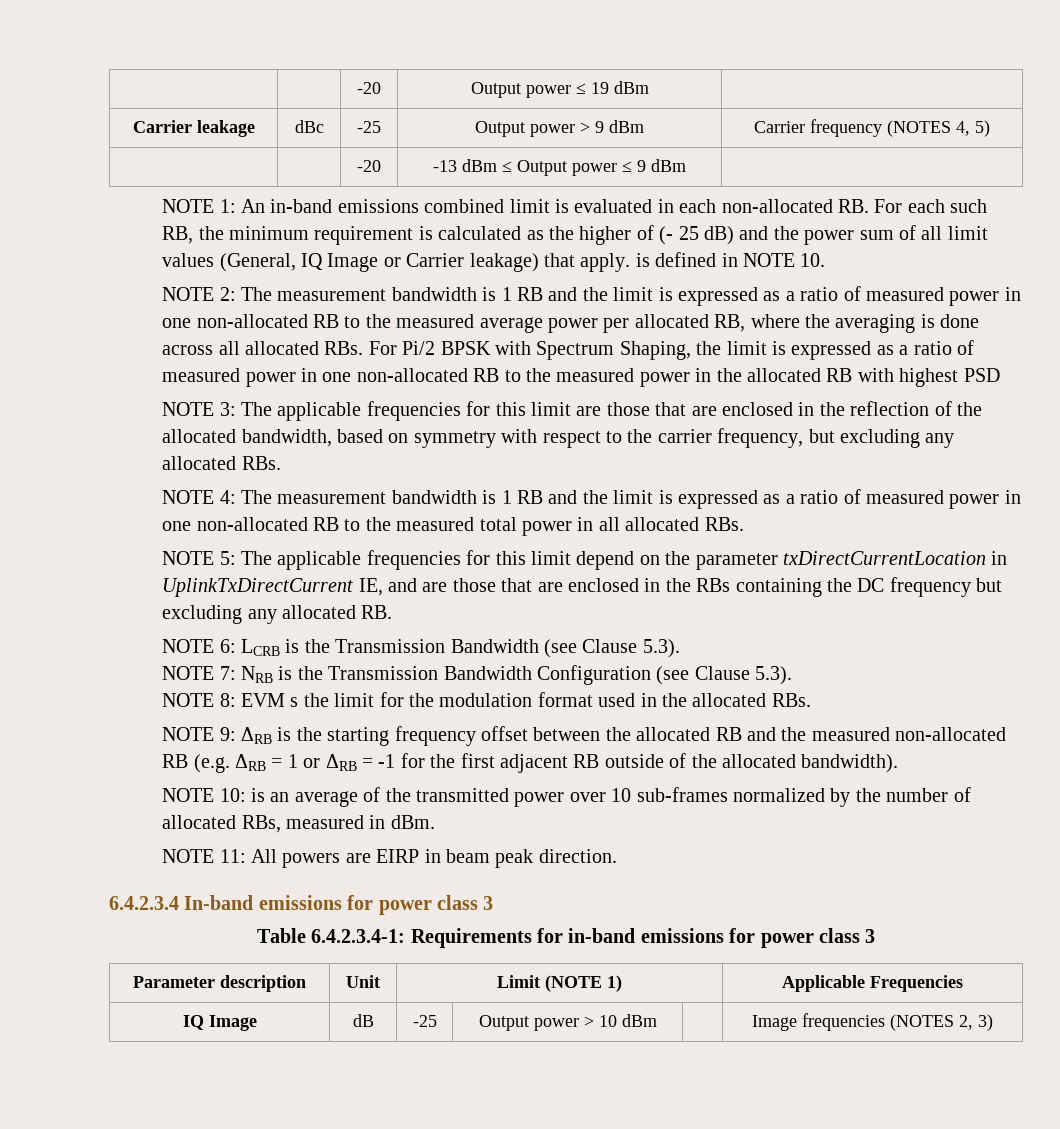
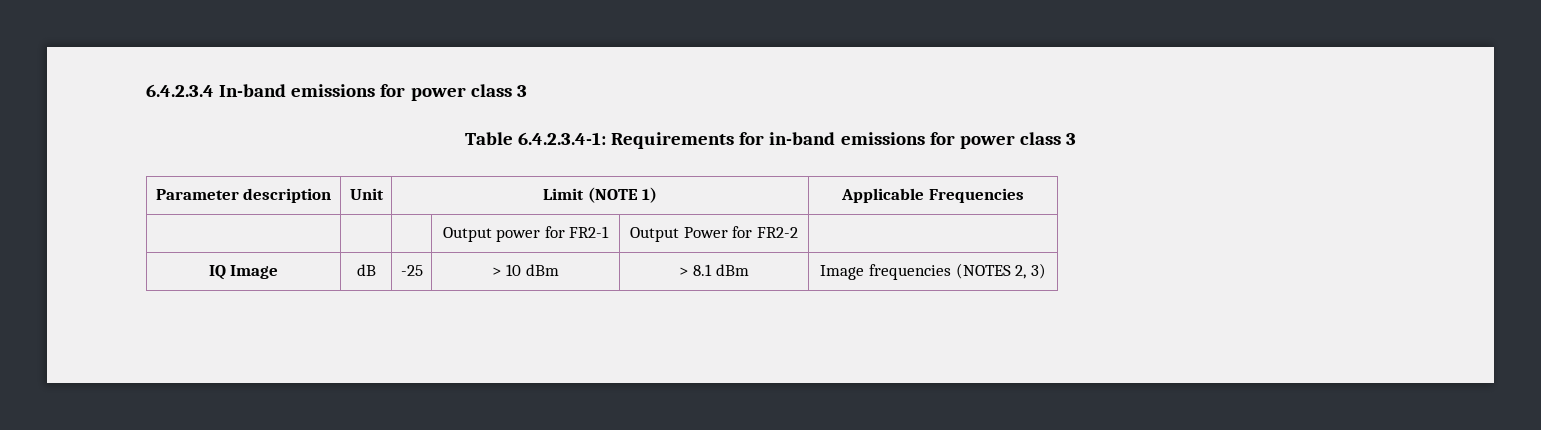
[357,82,381,94] [470,81,649,98] [132,120,255,137] [294,120,324,133] [357,121,381,133] [474,120,644,137] [754,119,990,137] [357,160,381,172] [432,159,686,176] [162,199,988,213] [162,225,988,245] [162,252,826,272] [162,286,1021,306] [162,314,980,333] [162,340,975,360] [162,368,1000,387] [162,401,983,421] [162,428,955,448] [162,456,281,470] [162,489,1021,509] [162,517,744,536] [162,550,1008,570] [162,577,1003,597] [162,605,393,624] [162,639,680,658] [162,665,793,685] [162,692,811,707] [162,726,1007,746] [162,753,899,773] [162,787,971,807] [162,815,435,833] [162,849,617,868] | | -20 | Output power ≤ 19 dBm | // Carrier leakage | dBc | -25 | Output power > 9 dBm | Carrier frequency (NOTES 4, 5) // | | -20 | -13 dBm ≤ Output power ≤ 9 dBm | // NOTE 1: An in-band emissions combined limit is evaluated in each non-allocated RB. For each such RB, the minimum requirement is calculated as the higher of (- 25 dB) and the power sum of all limit values (General, IQ Image or Carrier leakage) that apply. is defined in NOTE 10. // NOTE 2: The measurement bandwidth is 1 RB and the limit is expressed as a ratio of measured power in one non-allocated RB to the measured average power per allocated RB, where the averaging is done across all allocated RBs. For Pi/2 BPSK with Spectrum Shaping, the limit is expressed as a ratio of measured power in one non-allocated RB to the measured power in the allocated RB with highest PSD // NOTE 3: The applicable frequencies for this limit are those that are enclosed in the reflection of the allocated bandwidth, based on symmetry with respect to the carrier frequency, but excluding any allocated RBs. // NOTE 4: The measurement bandwidth is 1 RB and the limit is expressed as a ratio of measured power in one non-allocated RB to the measured total power in all allocated RBs. // NOTE 5: The applicable frequencies for this limit depend on the parameter txDirectCurrentLocation in UplinkTxDirectCurrent IE, and are those that are enclosed in the RBs containing the DC frequency but excluding any allocated RB. // NOTE 6: LCRB is the Transmission Bandwidth (see Clause 5.3). // NOTE 7: NRB is the Transmission Bandwidth Configuration (see Clause 5.3). // NOTE 8: EVM s the limit for the modulation format used in the allocated RBs. // NOTE 9: ΔRB is the starting frequency offset between the allocated RB and the measured non-allocated RB (e.g. ΔRB = 1 or ΔRB = -1 for the first adjacent RB outside of the allocated bandwidth). // NOTE 10: is an average of the transmitted power over 10 sub-frames normalized by the number of allocated RBs, measured in dBm. // NOTE 11: All powers are EIRP in beam peak direction. // -> (146, 90) none
(963, 983) none -> [442,226,610,242] [630,226,798,242] // | | | Output power for FR2-1 | Output Power for FR2-2 |
[478,1015,579,1031] Output power -> (423, 270) none
(657, 1020) none -> [679,264,749,276] > 8.1 dBm

